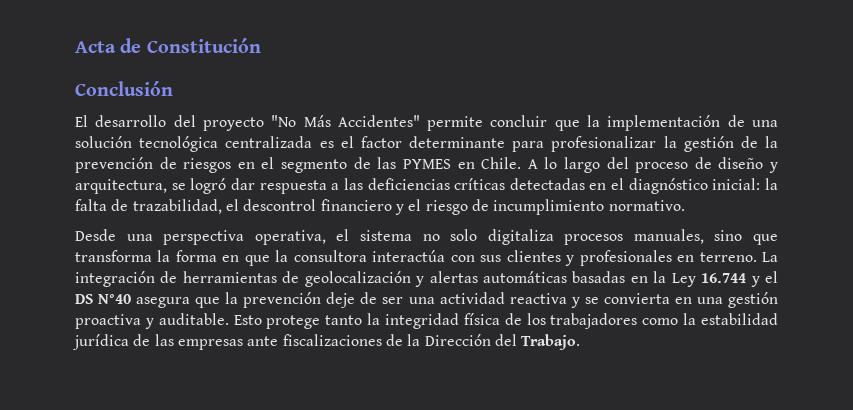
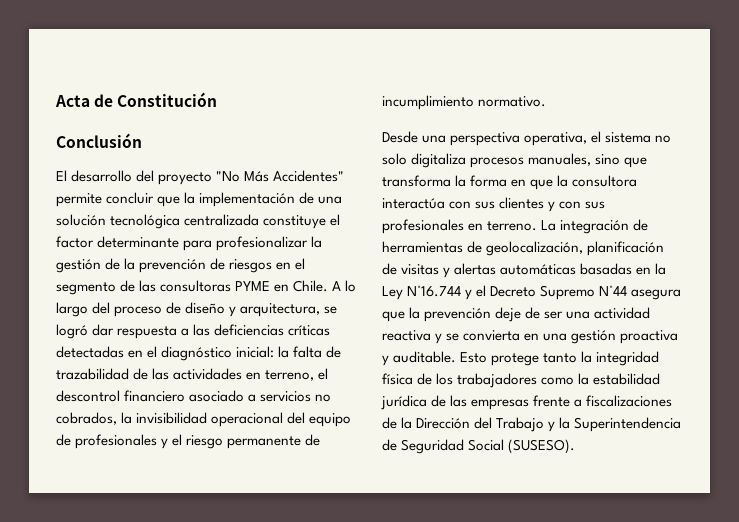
[319,141,334,148] es -> [263,215,327,229] constituye
[402,159,451,169] PYMES -> [160,280,271,292] consultoras PYME
[132,199,392,214] trazabilidad, el descontrol financiero -> [56,368,329,381] [56,390,332,402] [56,412,352,427] [56,434,158,449] trazabilidad de las actividades en terreno, el descontrol financiero asociado a servicios no cobrados, la invisibilidad operacional del equipo de profesionales
(468, 207) none -> [227,436,302,449] permanente
(575, 260) none -> [559,201,606,209] con sus
[304,271,411,287] geolocalización -> [486,241,665,256] [382,263,440,275] geolocalización, planificación de visitas
[701,271,779,287] [75,294,132,304] 16.744 y el DS N°40 -> [407,285,628,300] N°16.744 y el Decreto Supremo N°44
[247,336,279,346] ante -> [533,395,583,407] frente a
[521,334,581,350] Trabajo. -> [496,417,682,432] [382,439,576,454] Trabajo y la Superintendencia de Seguridad Social (SUSESO).

